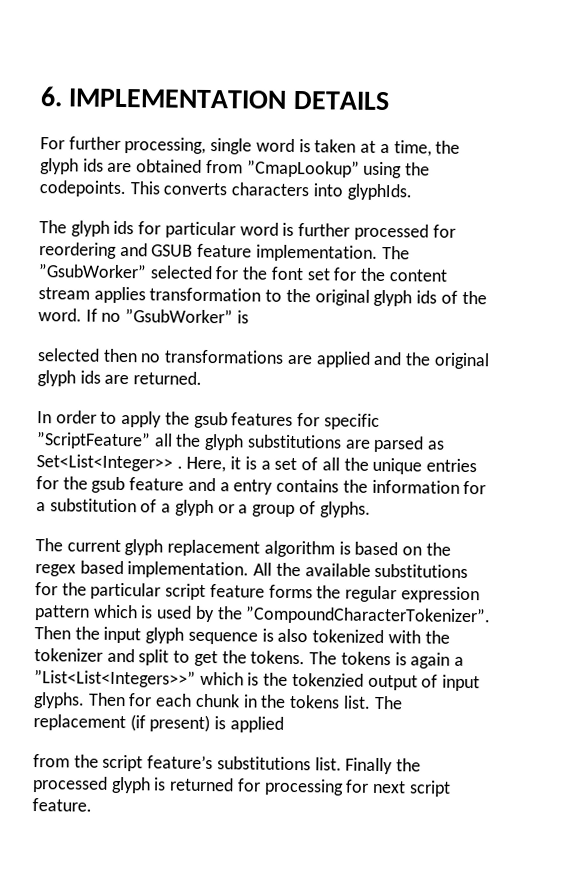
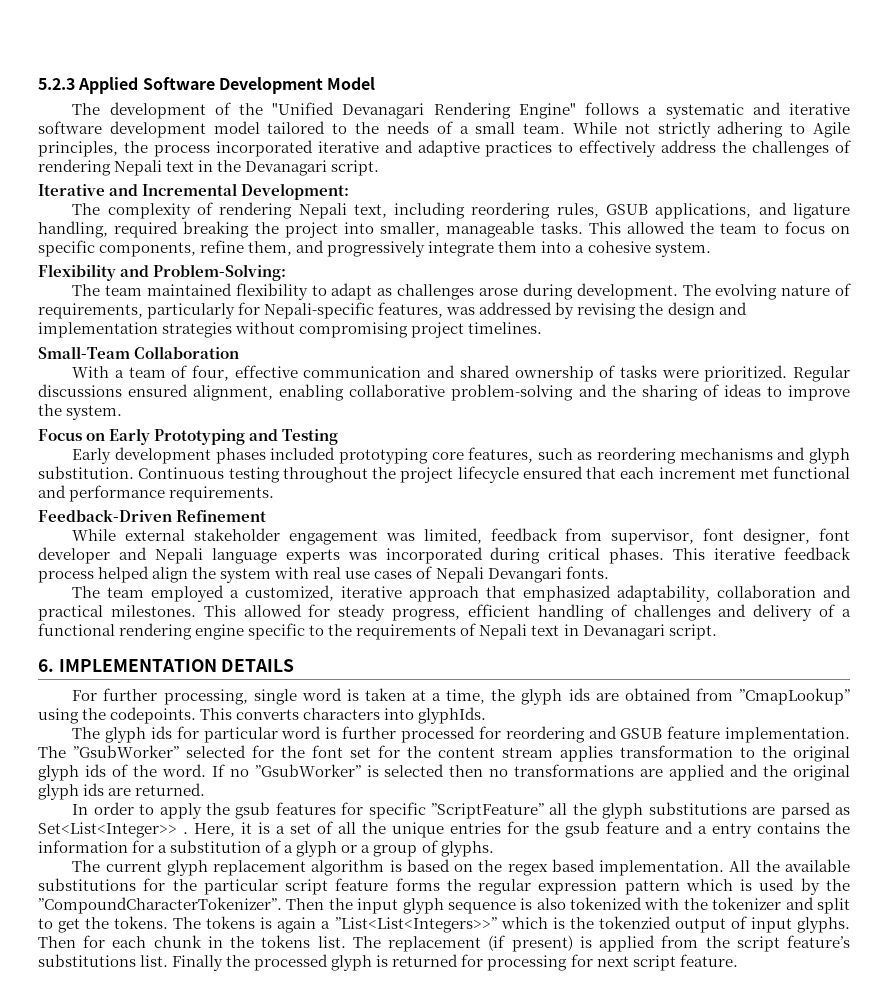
(40, 96) none -> [38,77,376,94] [72,102,851,119] [38,121,850,138] [38,140,851,157] [38,159,380,176] [38,183,350,200] [72,202,851,219] [38,221,851,238] [38,240,711,257] [38,264,287,281] [72,283,851,300] [38,302,747,319] [38,322,543,338] [38,346,240,359] [72,365,850,382] [38,384,851,401] [38,404,123,420] [38,428,339,445] [72,447,850,464] [38,466,850,483] [38,485,275,502] [38,509,267,522] [72,528,850,545] [38,547,851,564] [38,566,609,583] [72,585,851,602] [38,604,852,621] [38,623,717,640] 5.2.3 Applied Software Development Model // The development of the "Unified Devanagari Rendering Engine" follows a systematic and iterative software development model tailored to the needs of a small team. While not strictly adhering to Agile principles, the process incorporated iterative and adaptive practices to effectively address the challenges of rendering Nepali text in the Devanagari script. // Iterative and Incremental Development: // The complexity of rendering Nepali text, including reordering rules, GSUB applications, and ligature handling, required breaking the project into smaller, manageable tasks. This allowed the team to focus on specific components, refine them, and progressively integrate them into a cohesive system. // Flexibility and Problem-Solving: // The team maintained flexibility to adapt as challenges arose during development. The evolving nature of requirements, particularly for Nepali-specific features, was addressed by revising the design and implementation strategies without compromising project timelines. // Small-Team Collaboration // With a team of four, effective communication and shared ownership of tasks were prioritized. Regular discussions ensured alignment, enabling collaborative problem-solving and the sharing of ideas to improve the system. // Focus on Early Prototyping and Testing // Early development phases included prototyping core features, such as reordering mechanisms and glyph substitution. Continuous testing throughout the project lifecycle ensured that each increment met functional and performance requirements. // Feedback-Driven Refinement // While external stakeholder engagement was limited, feedback from supervisor, font designer, font developer and Nepali language experts was incorporated during critical phases. This iterative feedback process helped align the system with real use cases of Nepali Devangari fonts. // The team employed a customized, iterative approach that emphasized adaptability, collaboration and practical milestones. This allowed for steady progress, efficient handling of challenges and delivery of a functional rendering engine specific to the requirements of Nepali text in Devanagari script. //
(249, 317) // -> (379, 771) none
(284, 724) // -> (656, 943) none

